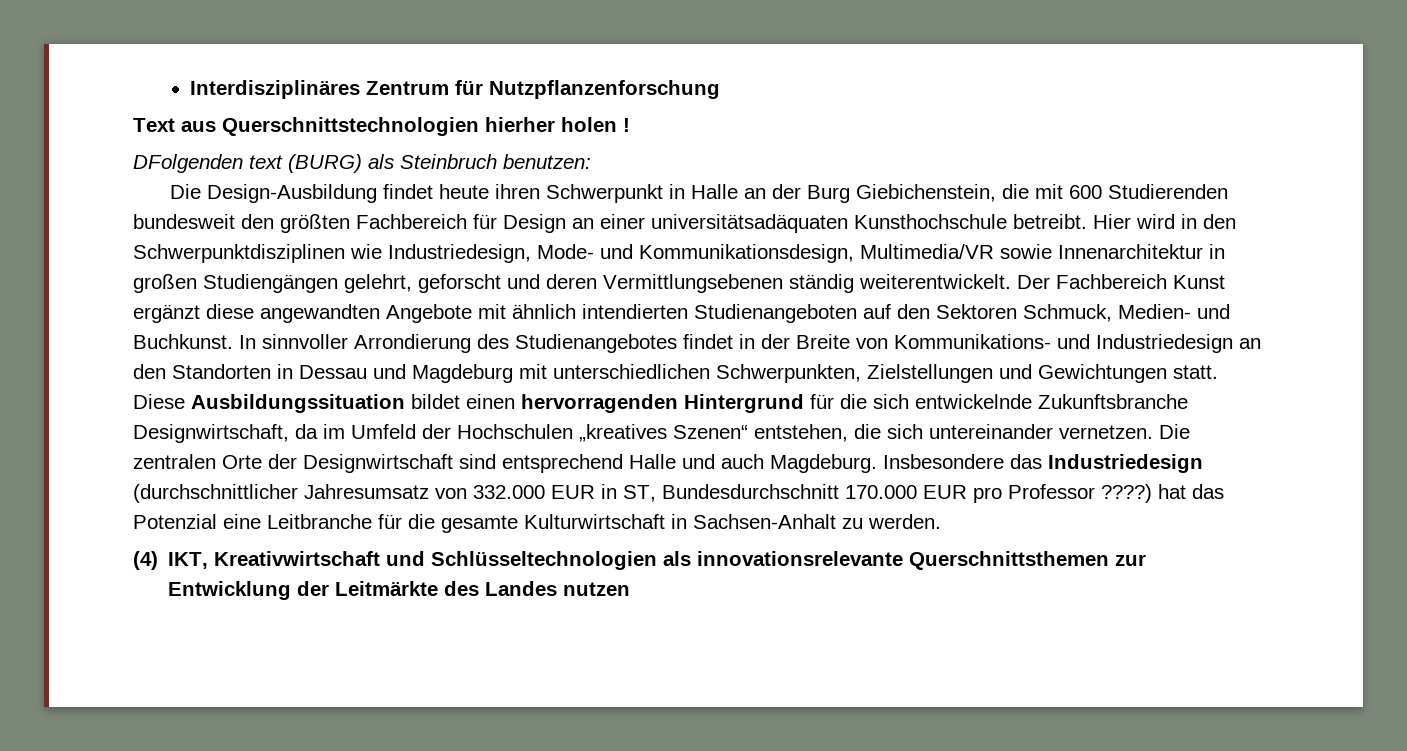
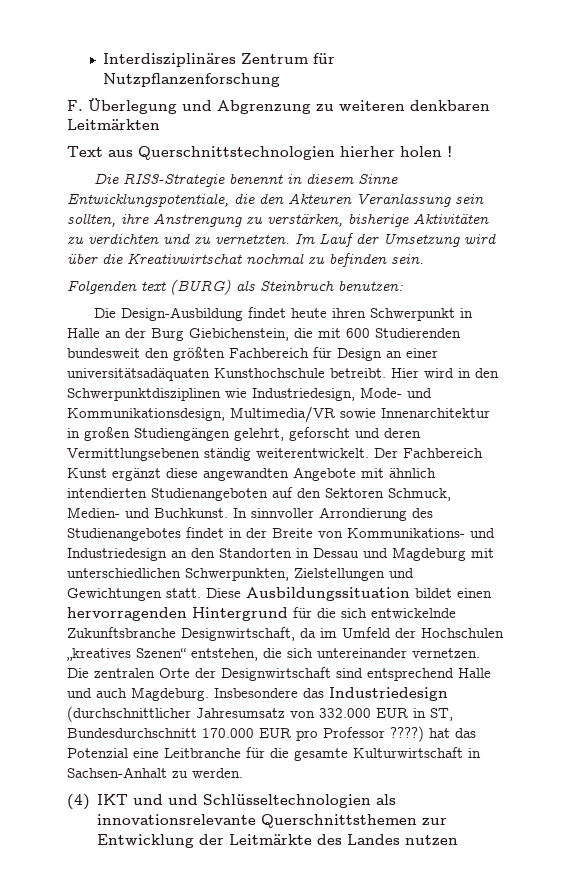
(721, 89) none -> [67,98,490,114] [67,119,160,130] // F. Überlegung und Abgrenzung zu weiteren denkbaren Leitmärkten
[133,154,243,173] DFolgenden -> [94,173,399,187] [67,193,484,207] [67,213,489,227] [67,233,496,247] [67,253,424,267] [67,280,137,294] Die RIS3-Strategie benennt in diesem Sinne Entwicklungspotentiale, die den Akteuren Veranlassung sein sollten, ihre Anstrengung zu verstärken, bisherige Aktivitäten zu verdichten und zu vernetzten. Im Lauf der Umsetzung wird über die Kreativwirtschat nochmal zu befinden sein. // Folgenden
[168,551,381,569] IKT, Kreativwirtschaft -> [97,794,164,805] IKT und

